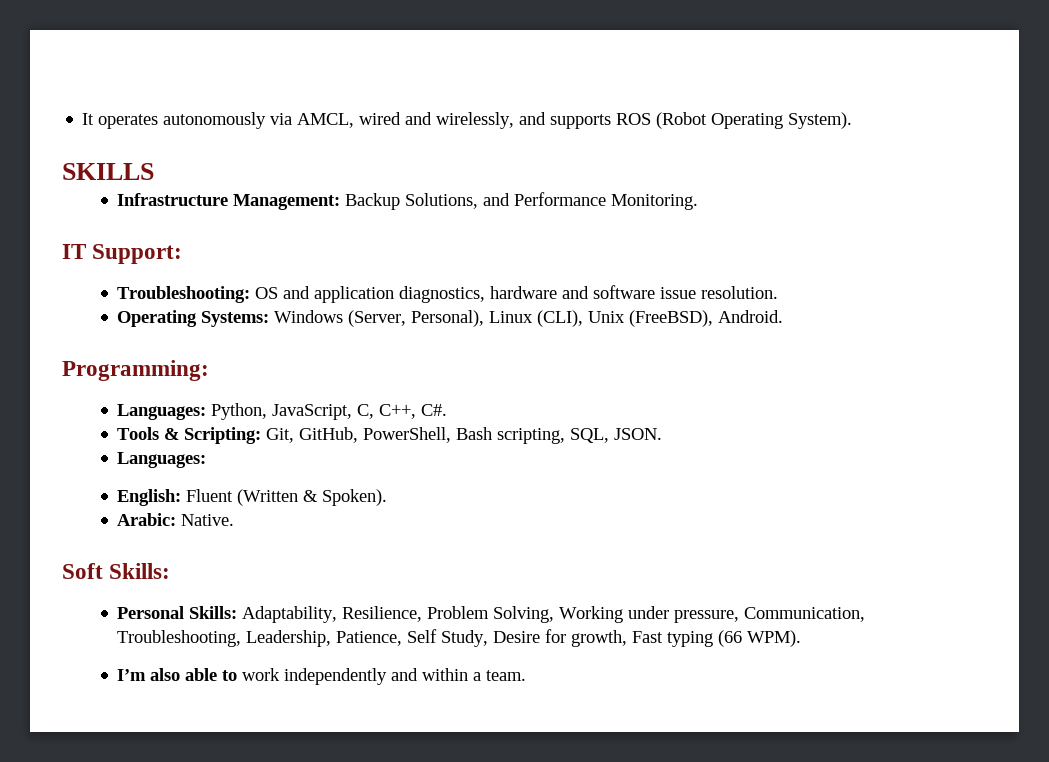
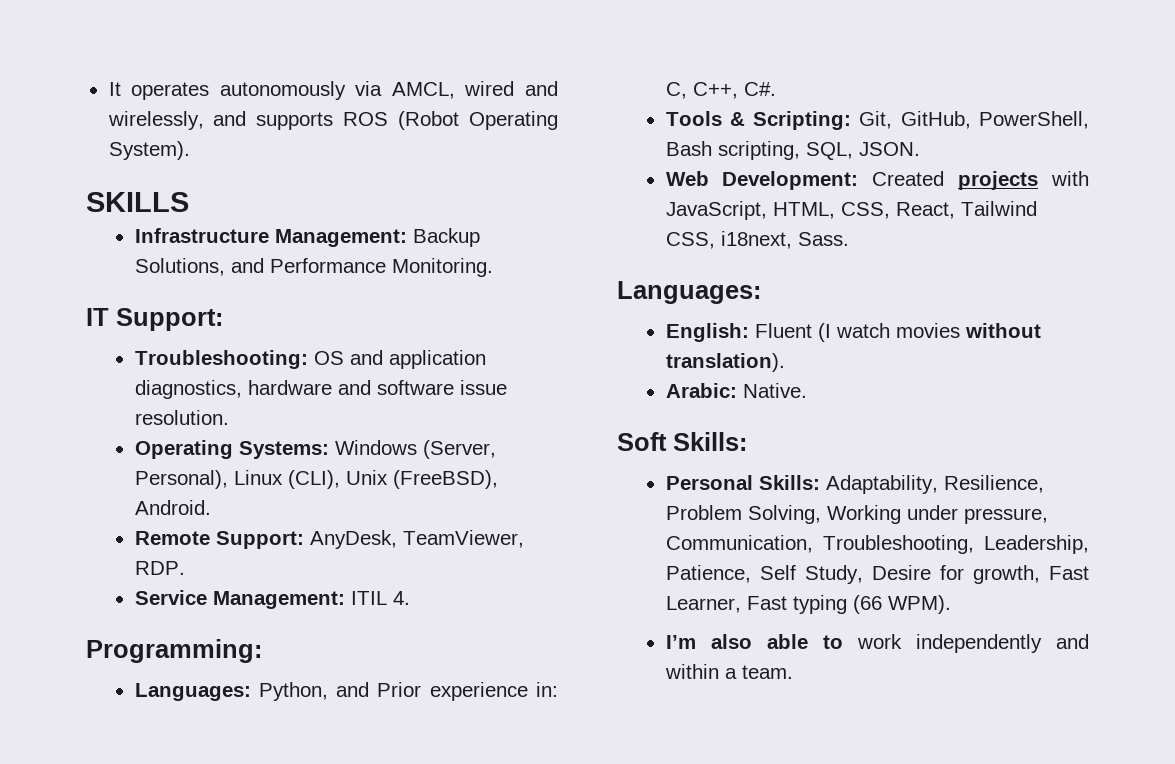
(784, 316) none -> [134,530,524,549] [134,561,185,575] [134,590,410,609] // Remote Support: AnyDesk, TeamViewer, RDP. // Service Management: ITIL 4.
[272,404,353,420] JavaScript, -> [336,682,558,701] and Prior experience in:
[117,452,207,468] [117,489,388,506] Languages: // English: Fluent (Written & Spoken). -> [665,171,1089,190] [665,201,1037,220] [665,231,849,249] [617,281,761,304] [665,323,1041,342] [665,353,785,372] Web Development: Created projects with JavaScript, HTML, CSS, React, Tailwind CSS, i18next, Sass. // Languages: // English: Fluent (I watch movies without translation).
(664, 637) none -> [665,596,787,613] Learner, Fast

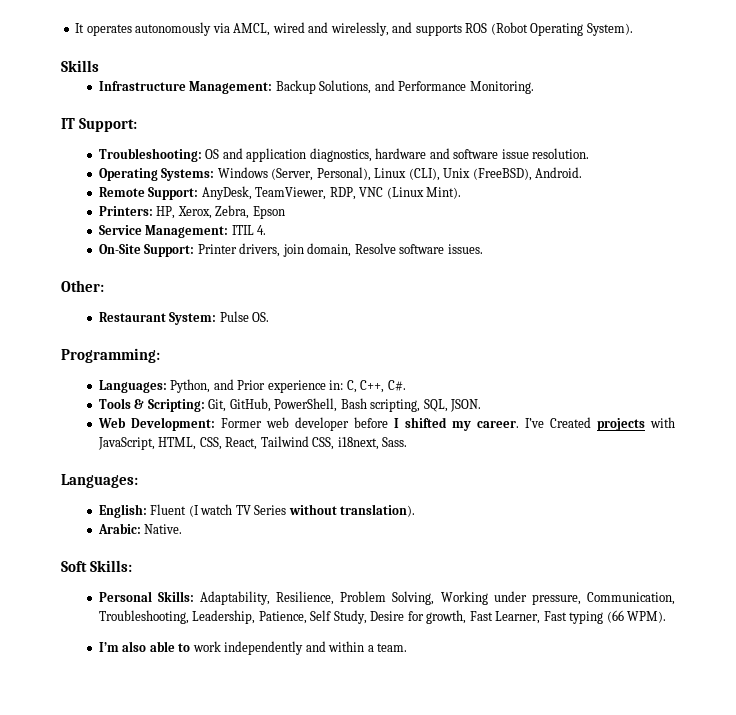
[86,192,189,212] SKILLS -> [61,60,99,72] Skills
[134,561,185,575] [134,590,410,609] RDP. // Service Management: ITIL 4. -> [329,187,462,200] [98,205,285,219] [98,225,267,238] [98,243,483,257] [61,280,104,292] [98,311,270,325] RDP, VNC (Linux Mint). // Printers: HP, Xerox, Zebra, Epson // Service Management: ITIL 4. // On-Site Support: Printer drivers, join domain, Resolve software issues. // Other: // Restaurant System: Pulse OS.
(859, 180) none -> [220,417,544,431] Former web developer before I shifted my career. I’ve
[895,323,960,338] movies -> [235,505,287,515] TV Series

